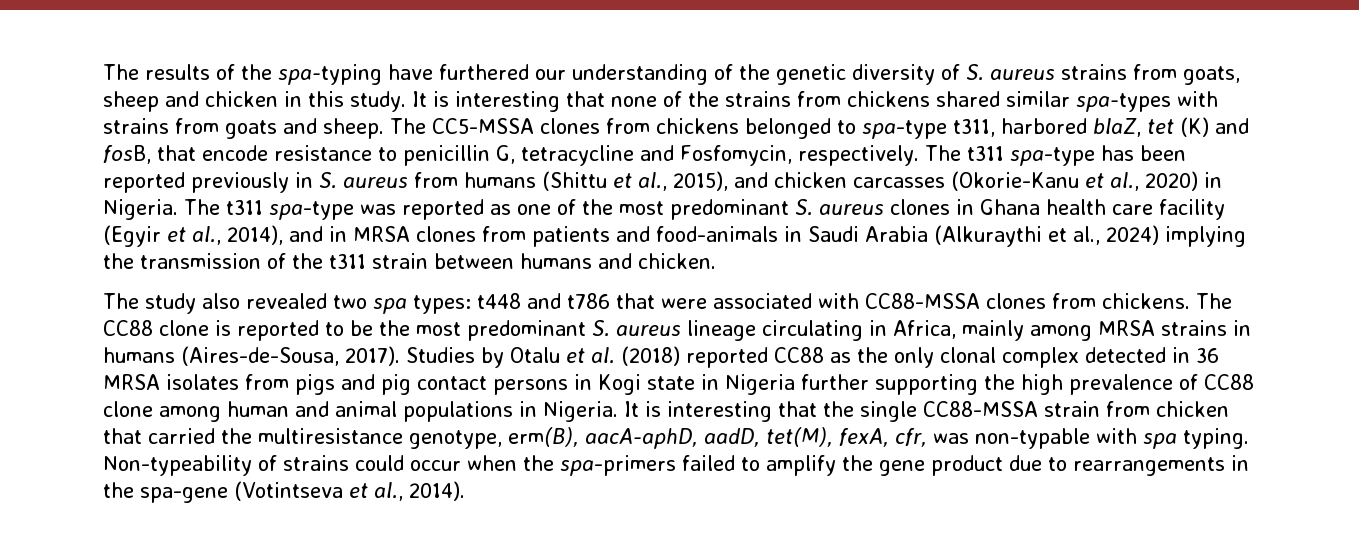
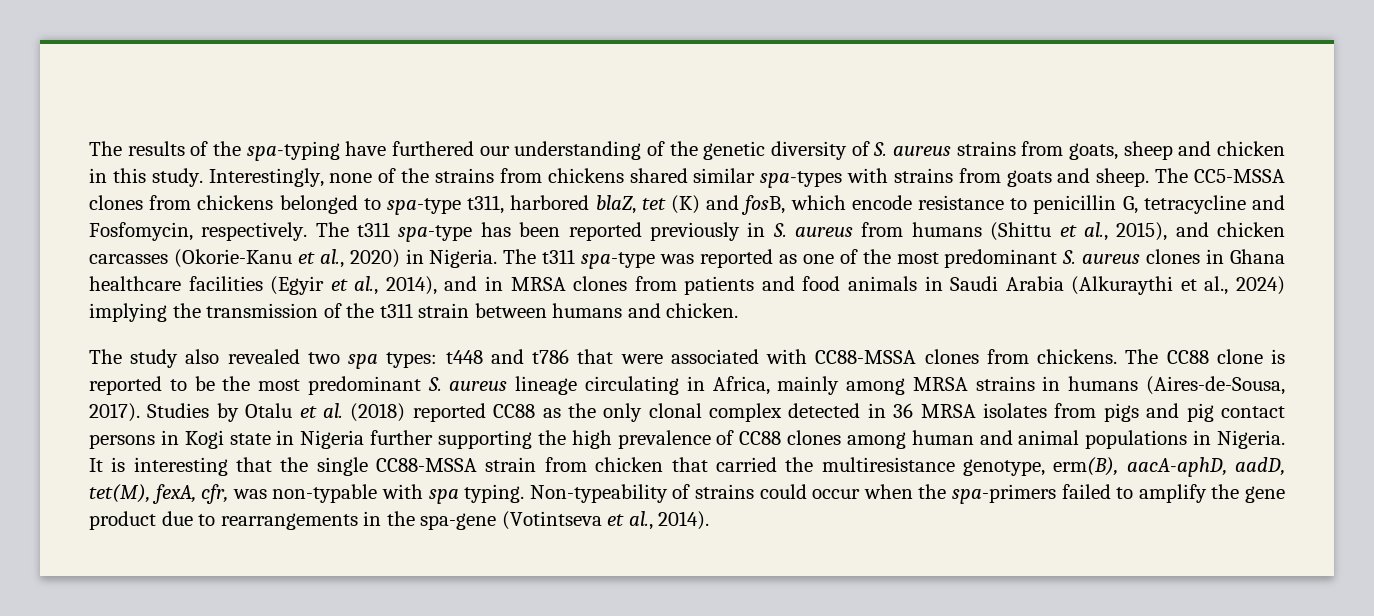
[411,91,605,112] It is interesting that -> [208,168,324,187] Interestingly,
[157,145,196,161] that -> [790,195,846,210] which
[1046,199,1225,220] health care facility -> [89,276,263,291] healthcare facilities
[656,226,778,242] food-animals -> [802,276,917,291] food animals
[103,401,153,417] clone -> [787,430,842,445] clones

